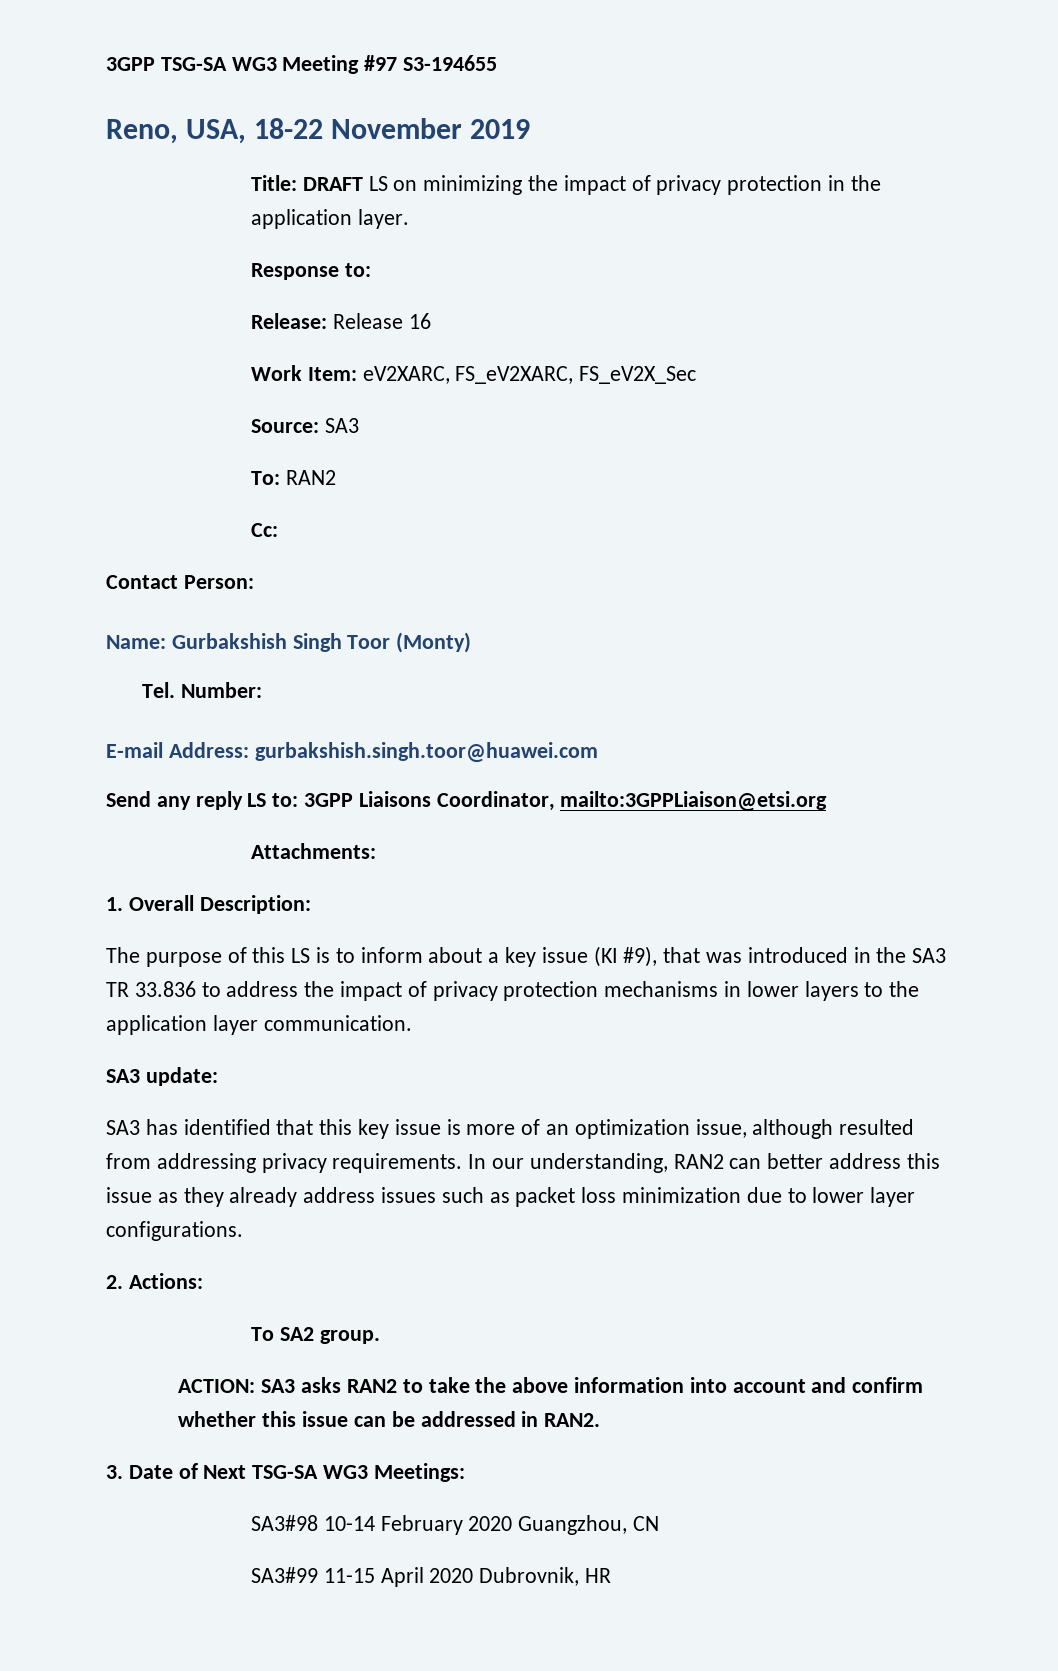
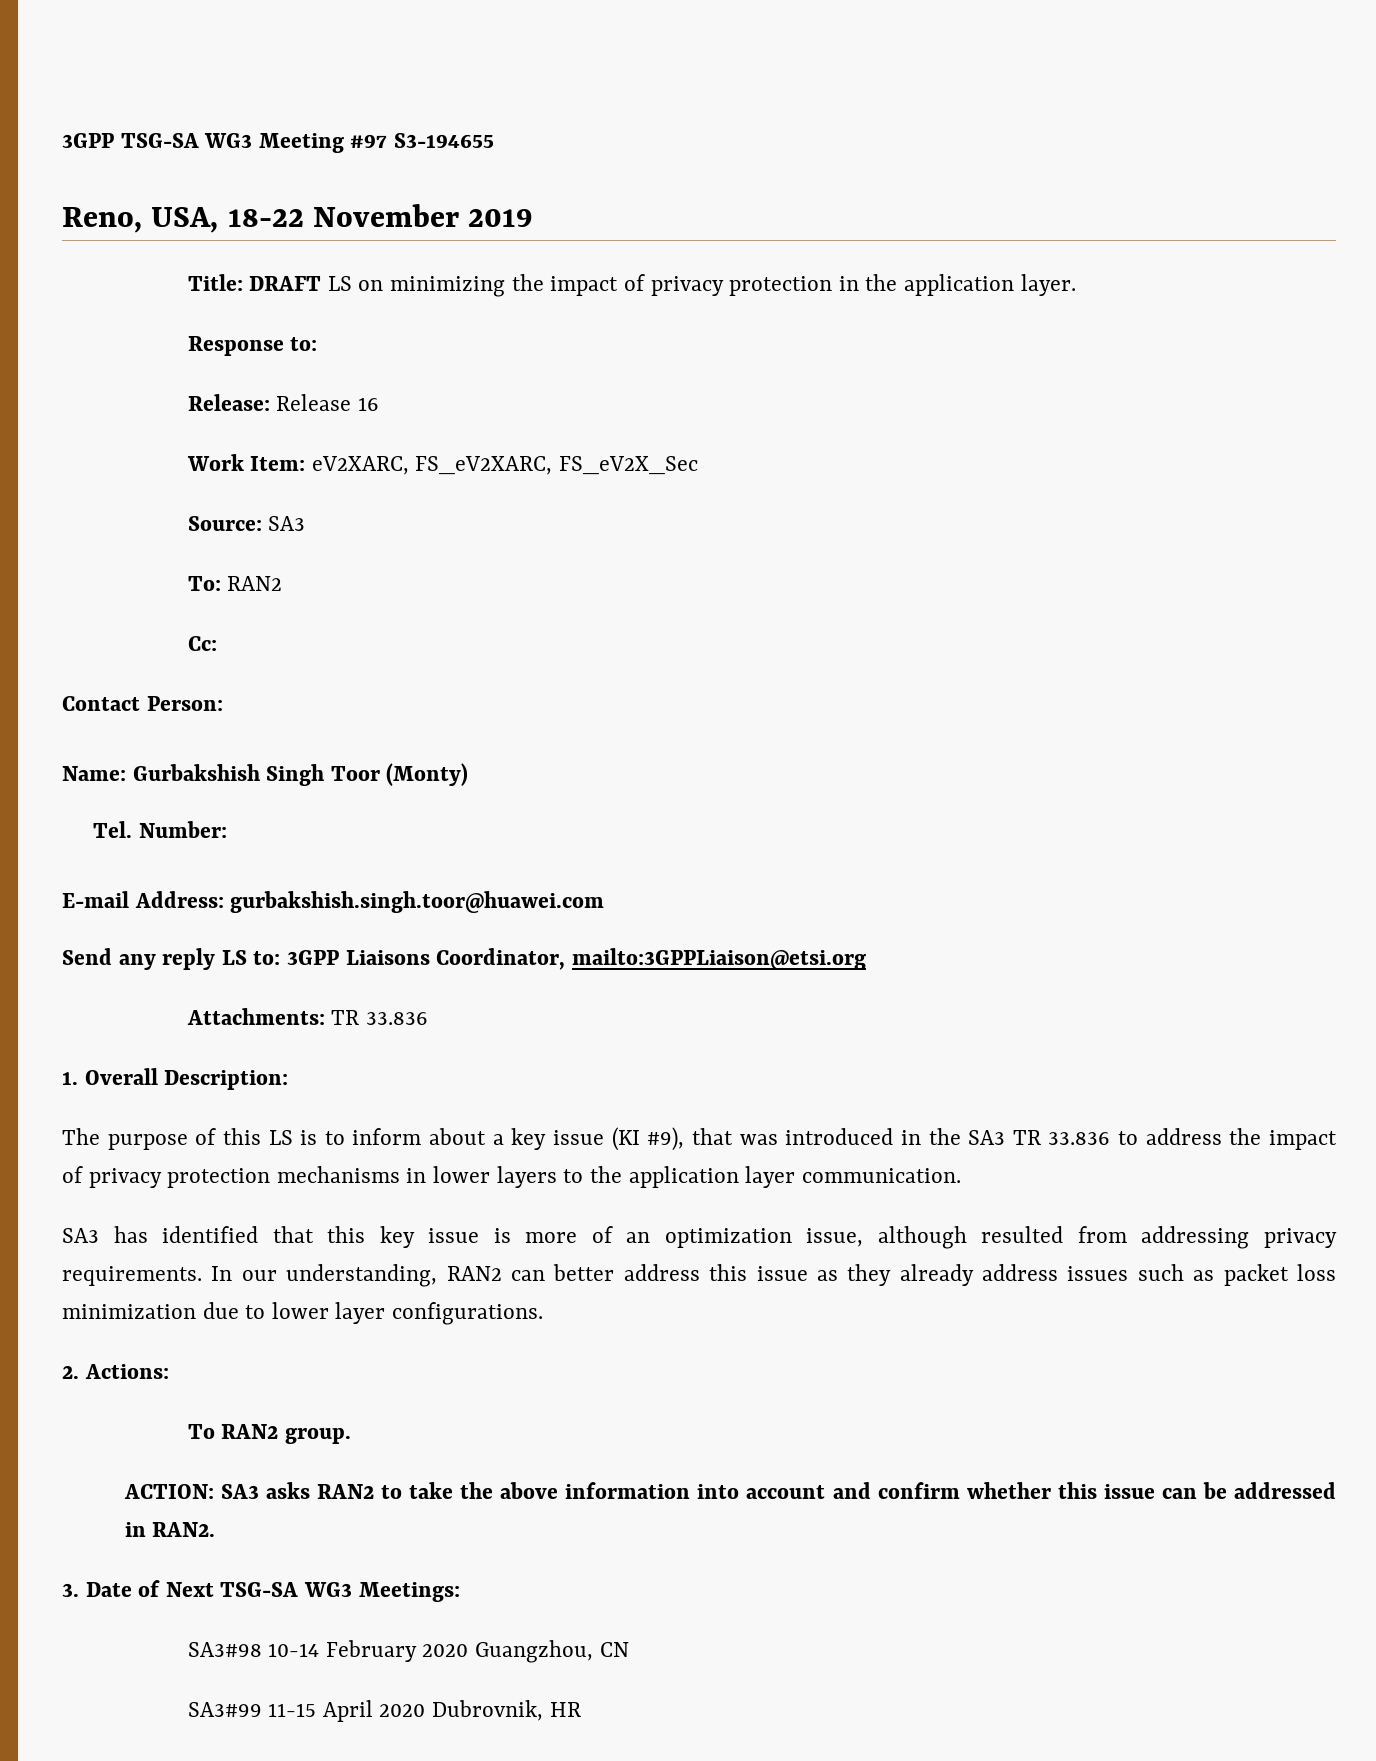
(376, 851) none -> [331,1010,428,1025] TR 33.836
[106,1067,218,1086] // SA3 update: -> (961, 1175) none
[279,1327,314,1341] SA2 -> [221,1424,279,1439] RAN2

